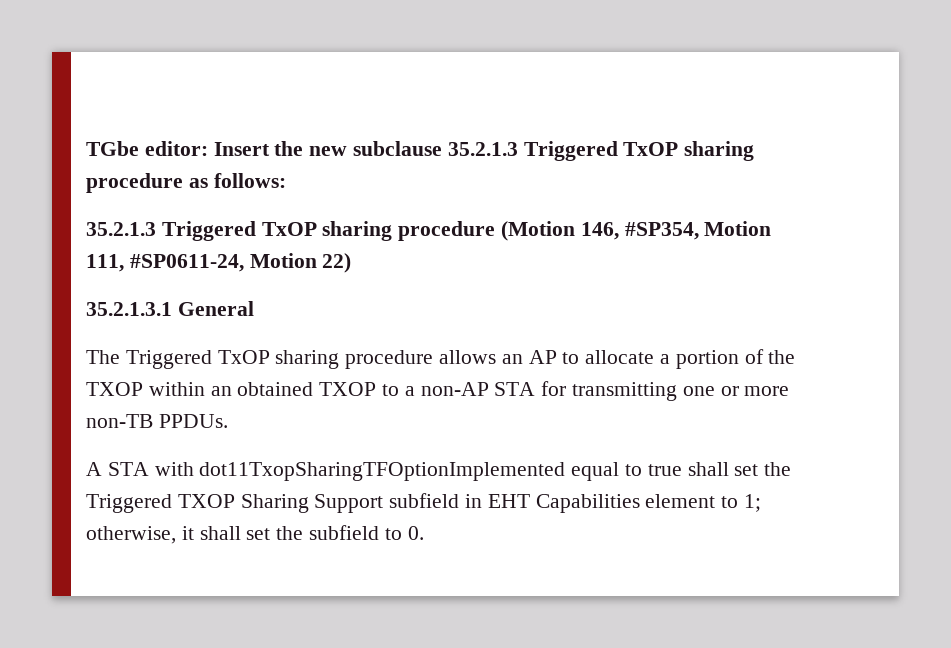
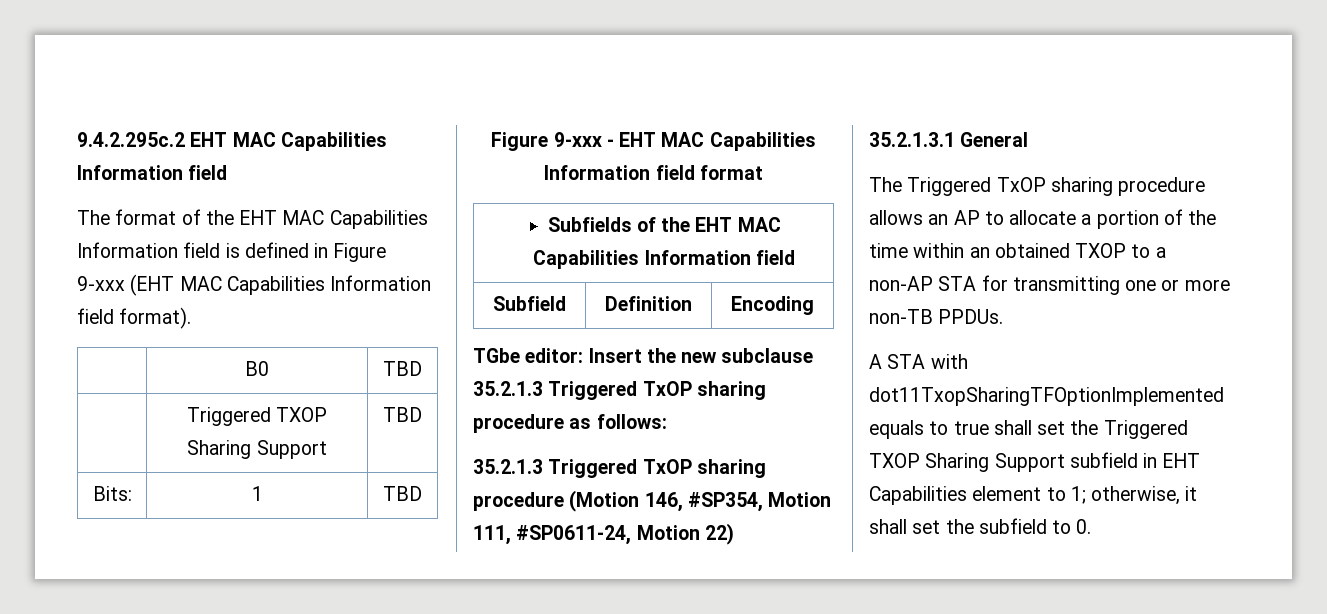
(86, 148) none -> [77,132,387,151] [77,165,228,180] [77,209,428,229] [77,242,387,262] [77,274,432,296] [77,307,192,329] [244,361,269,376] [383,361,422,376] [186,407,328,426] [187,440,327,459] [383,407,422,422] [92,486,132,501] [251,486,263,501] [383,486,422,501] [491,132,816,151] [544,165,763,180] [547,217,781,232] [533,250,795,269] [493,296,566,311] [605,296,692,311] [731,296,814,315] 9.4.2.295c.2 EHT MAC Capabilities Information field // The format of the EHT MAC Capabilities Information field is defined in Figure 9-xxx (EHT MAC Capabilities Information field format). // | B0 | TBD // | Triggered TXOP Sharing Support | TBD // Bits: | 1 | TBD // Figure 9-xxx - EHT MAC Capabilities Information field format // Subfields of the EHT MAC Capabilities Information field // Subfield | Definition | Encoding //
[86,382,143,396] TXOP -> [869,243,908,258] time
[571,462,620,481] equal -> [869,420,924,439] equals

